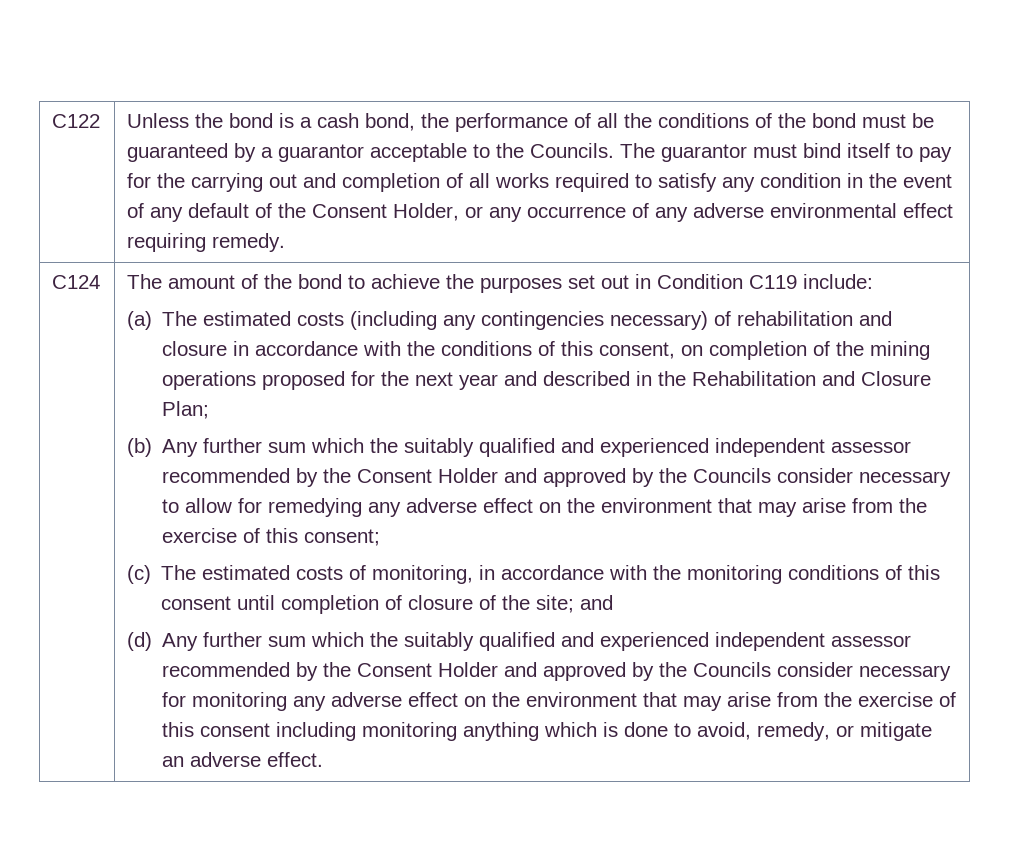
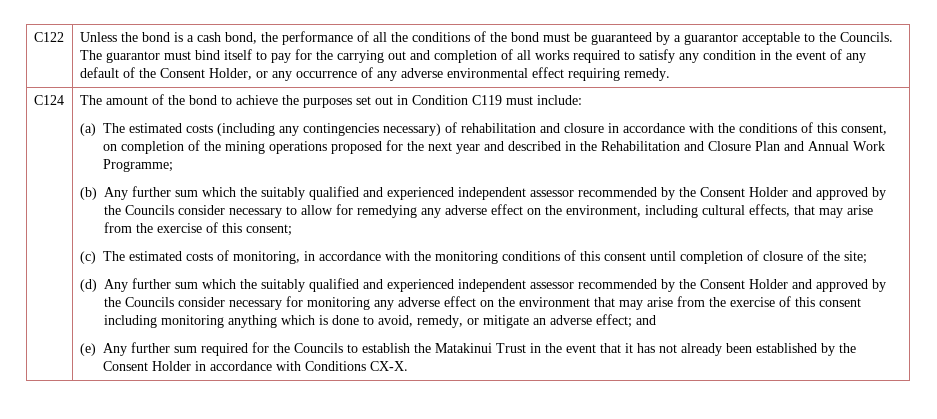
(798, 282) none -> [505,96,533,105] must
[162,401,210,419] Plan; -> [754,141,885,151] [102,159,173,172] Plan and Annual Work Programme;
[601,498,713,513] environment -> [565,204,790,218] environment, including cultural effects,
[580,595,614,610] and -> (867, 257) none
[267,752,324,767] effect. -> [595,314,656,328] [79,342,856,356] [102,361,408,371] effect; and // (e) Any further sum required for the Councils to establish the Matakinui Trust in the event that it has not already been established by the Consent Holder in accordance with Conditions CX-X.

